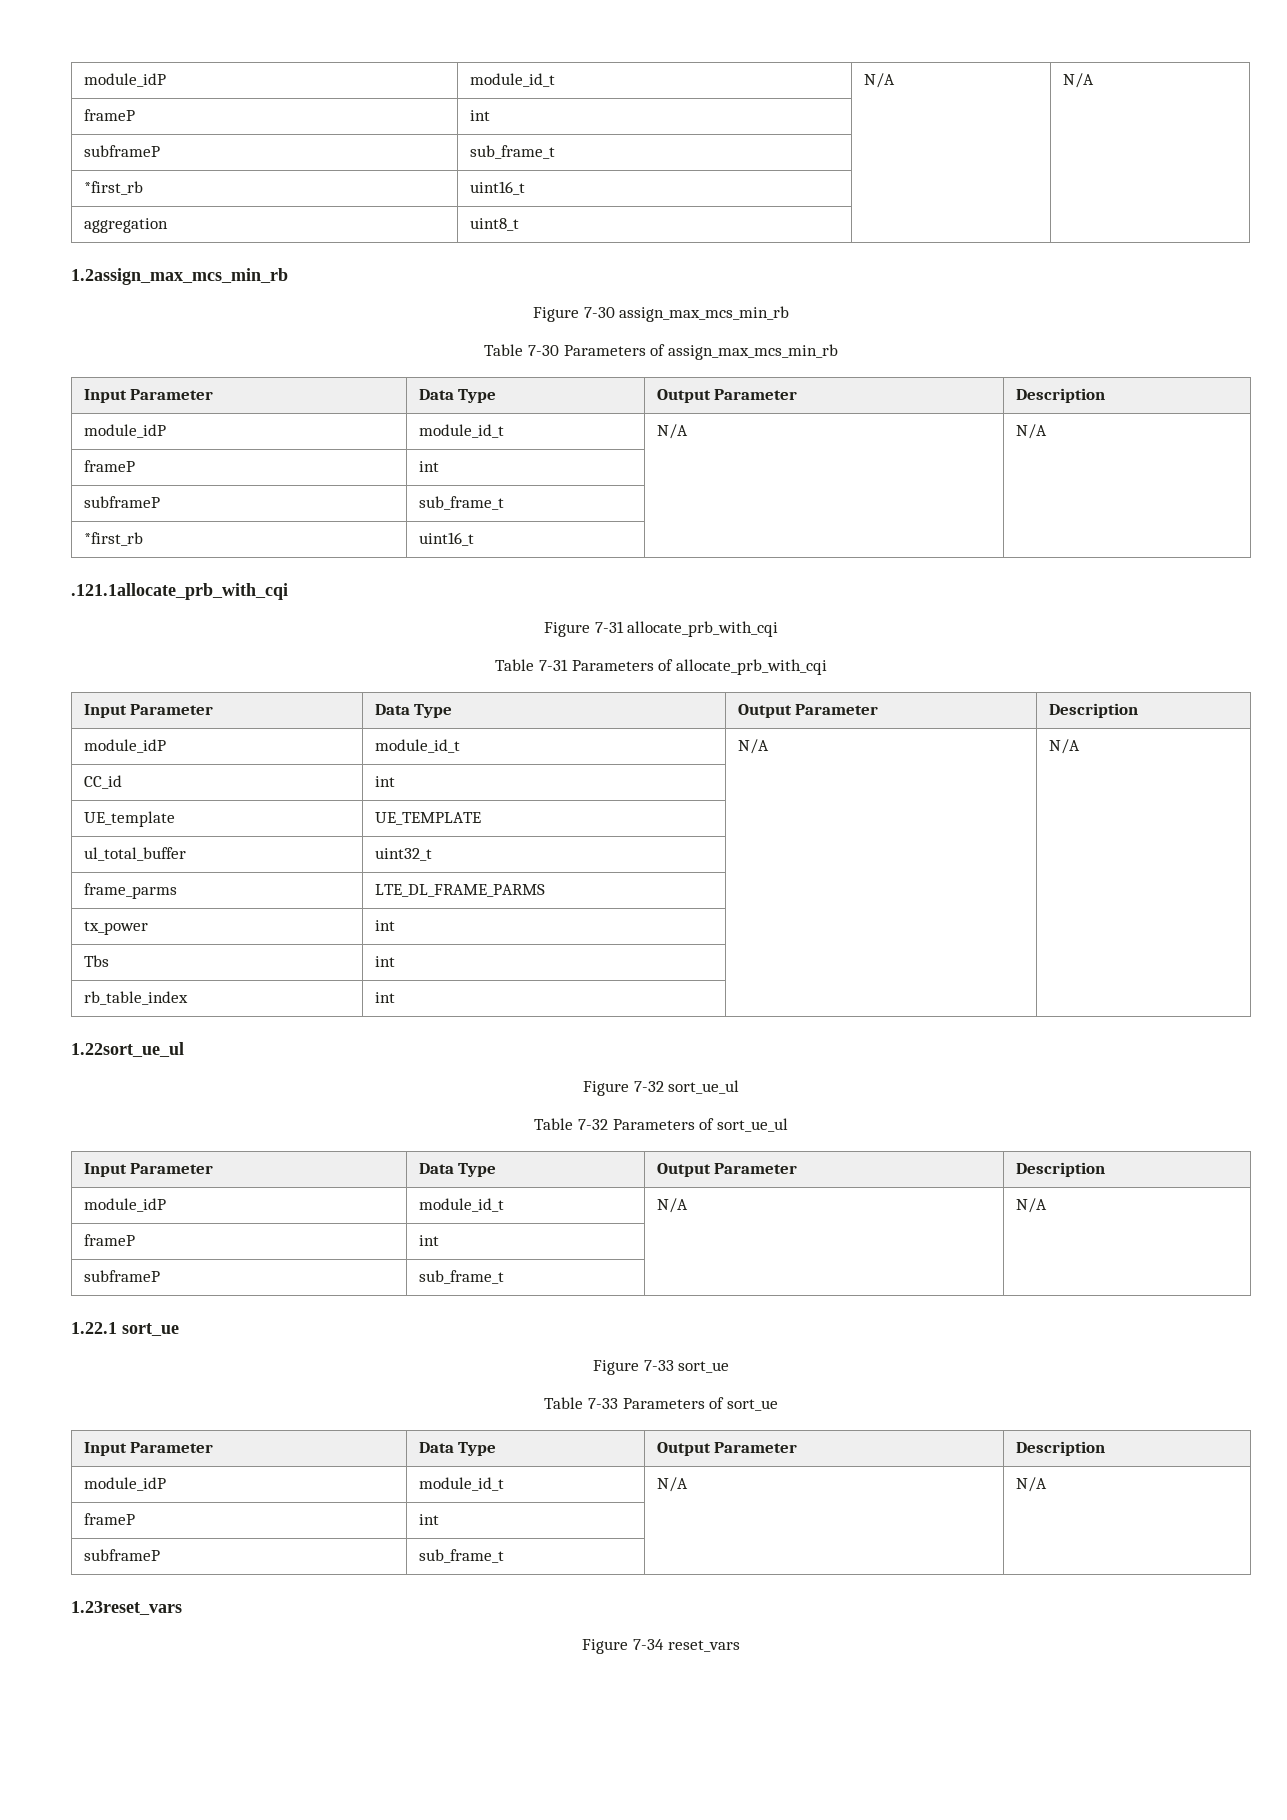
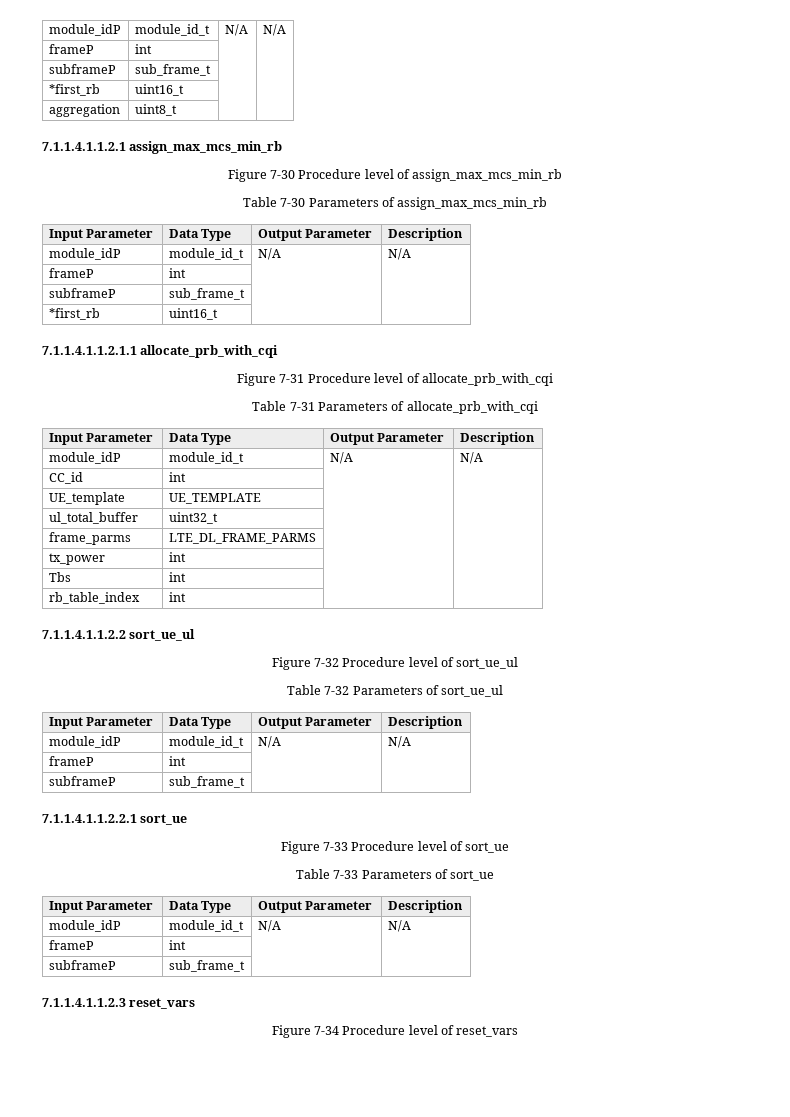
[71,268,288,285] 1.2assign_max_mcs_min_rb -> [42,141,283,154] 7.1.1.4.1.1.2.1 assign_max_mcs_min_rb
(615, 312) none -> [298,169,411,179] Procedure level of
[71,583,288,600] .121.1allocate_prb_with_cqi -> [42,345,279,358] 7.1.1.4.1.1.2.1.1 allocate_prb_with_cqi
(624, 627) none -> [307,373,420,383] Procedure level of
[71,1042,184,1057] 1.22sort_ue_ul -> [42,629,196,641] 7.1.1.4.1.1.2.2 sort_ue_ul
(664, 1086) none -> [342,657,455,667] Procedure level of
[71,1322,117,1334] 1.22.1 -> [42,814,137,823] 7.1.1.4.1.1.2.2.1
(674, 1365) none -> [351,841,464,851] Procedure level of
[71,1601,182,1615] 1.23reset_vars -> [42,998,196,1009] 7.1.1.4.1.1.2.3 reset_vars
(664, 1644) none -> [342,1025,455,1035] Procedure level of

